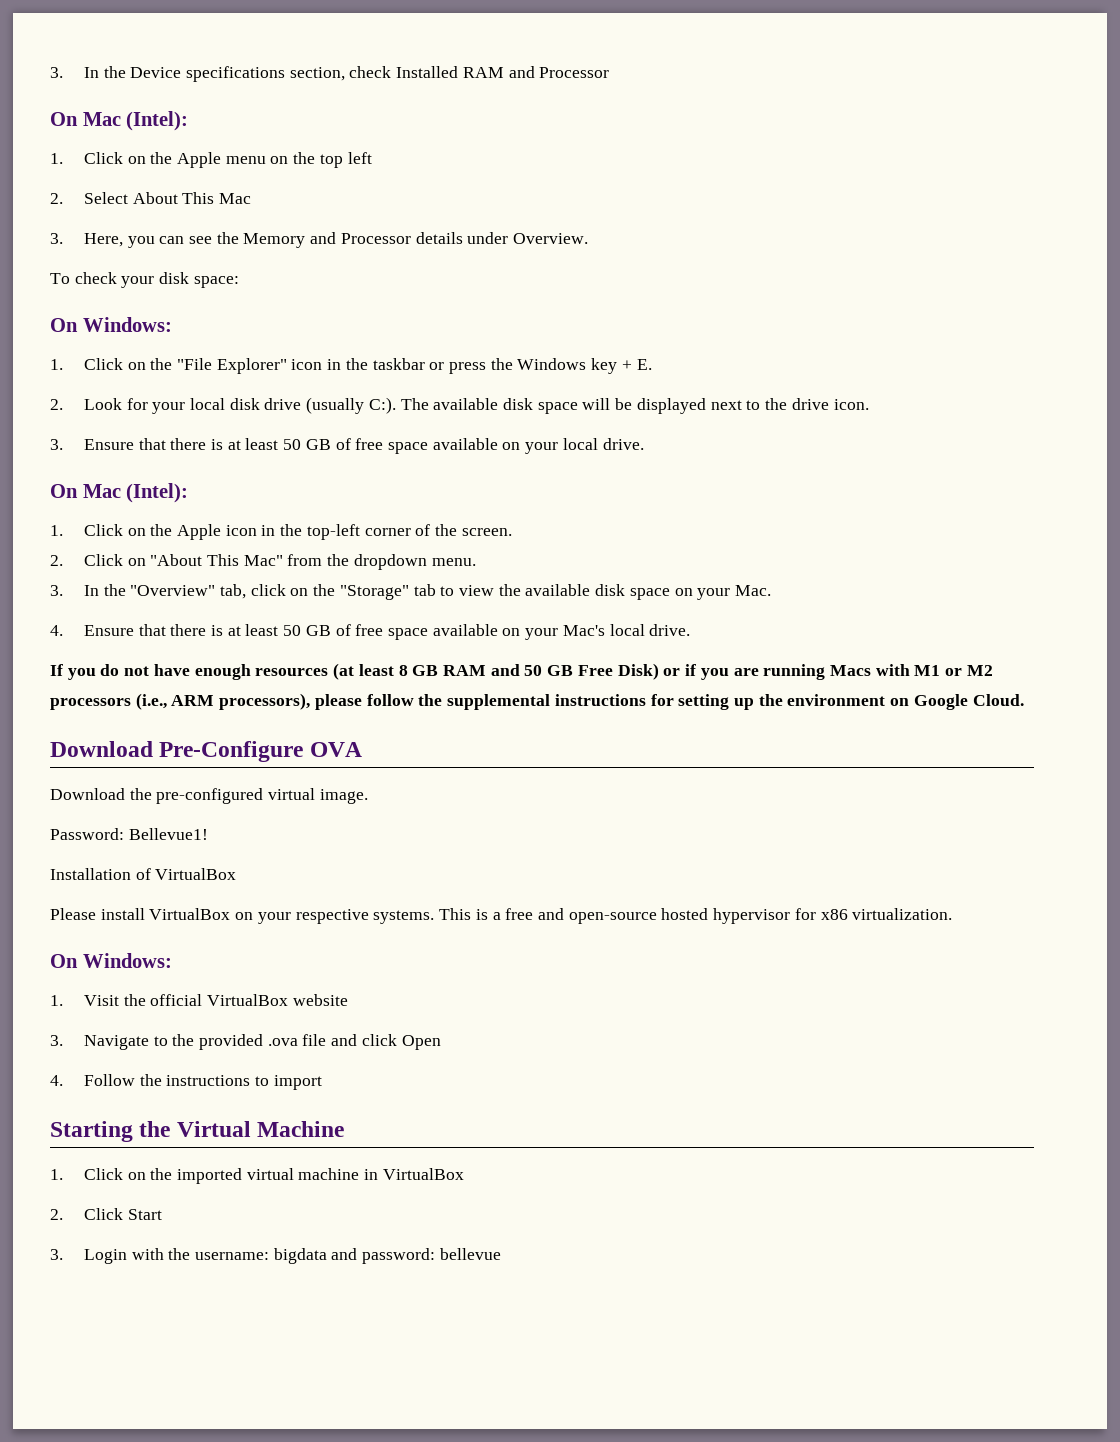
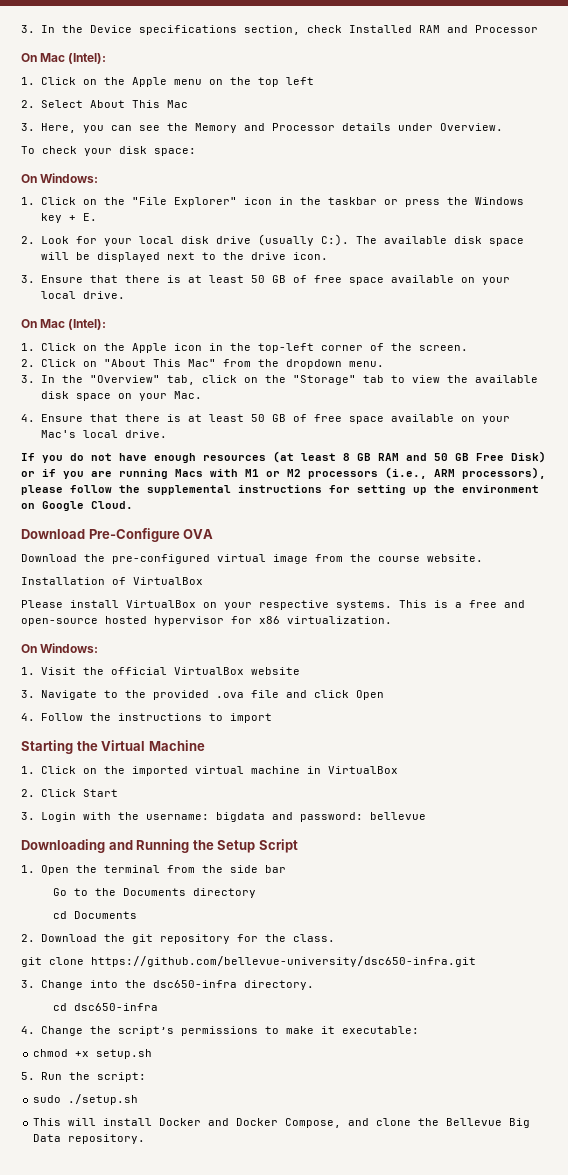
[319,789,368,804] [50,828,208,840] image. // Password: Bellevue1! -> [273,554,483,564] image from the course website.
(501, 1254) none -> [21,839,298,853] [21,865,286,875] [52,888,256,898] [52,911,137,919] [21,934,335,944] [21,956,476,967] [21,980,314,990] [52,1003,158,1011] [21,1026,419,1036] [33,1049,153,1059] [21,1072,146,1082] [33,1094,139,1105] [33,1118,531,1128] [33,1134,146,1144] // Downloading and Running the Setup Script // 1. Open the terminal from the side bar // Go to the Documents directory // cd Documents // 2. Download the git repository for the class. // git clone https://github.com/bellevue-university/dsc650-infra.git // 3. Change into the dsc650-infra directory. // cd dsc650-infra // 4. Change the script’s permissions to make it executable: // chmod +x setup.sh // 5. Run the script: // sudo ./setup.sh // This will install Docker and Docker Compose, and clone the Bellevue Big Data repository.

